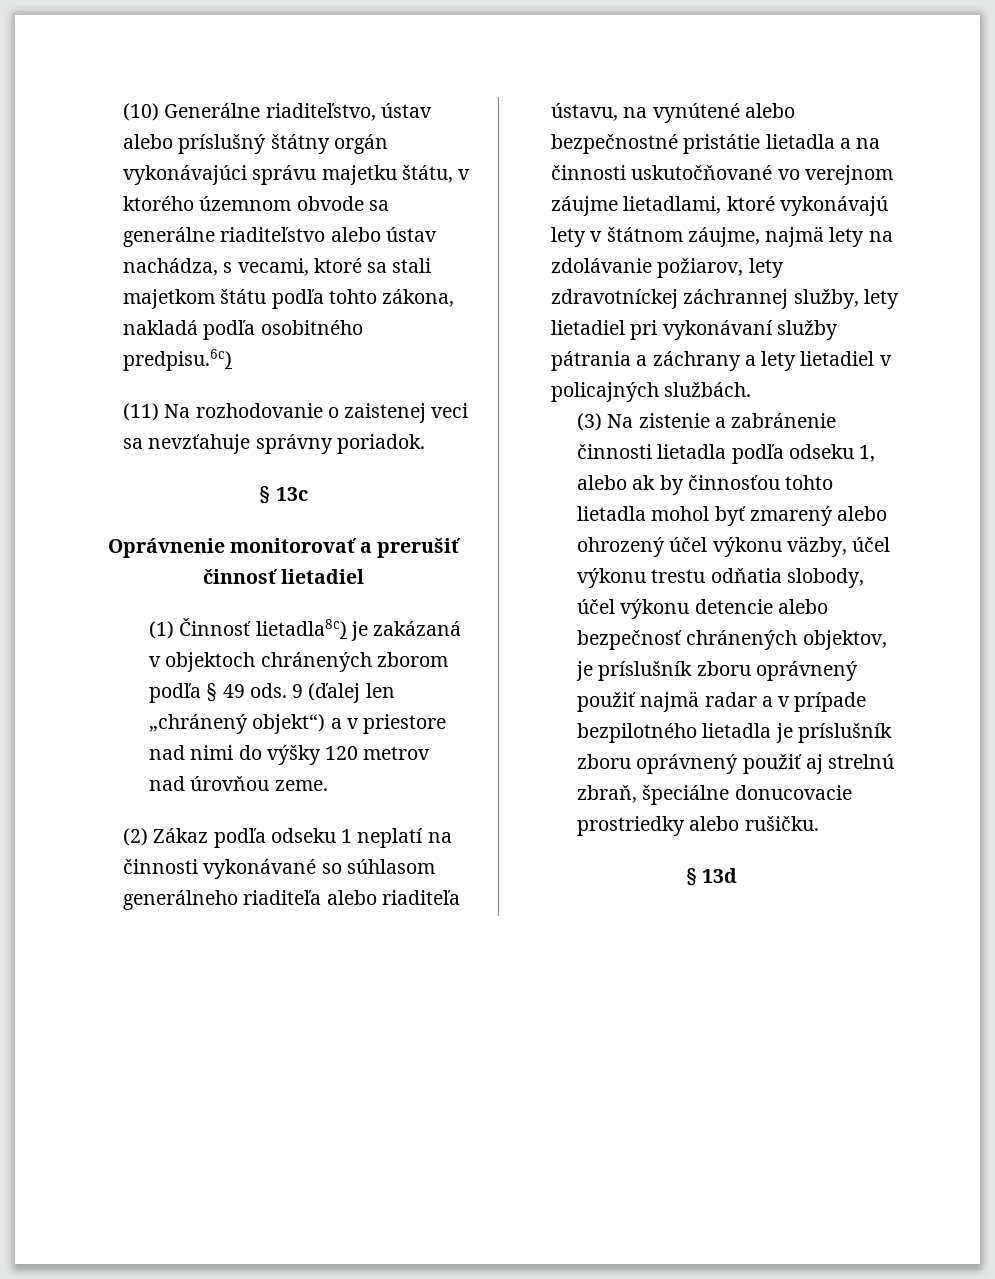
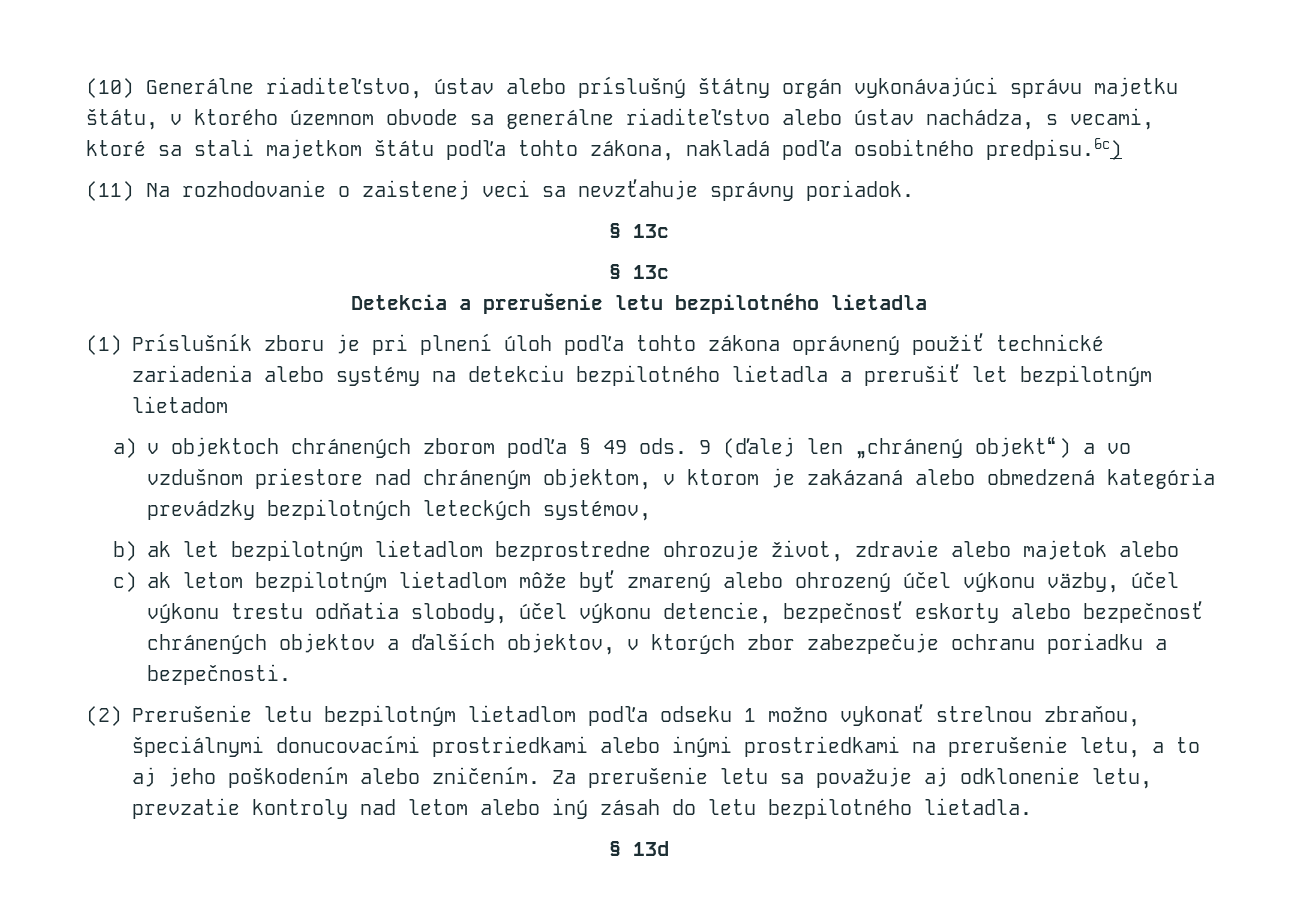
[107,538,462,558] [202,569,365,584] [149,618,462,641] Oprávnenie monitorovať a prerušiť činnosť lietadiel // (1) Činnosť lietadla8c) je zakázaná -> [608,264,669,279] [350,293,927,314] [85,333,1104,355] [131,364,1152,386] [131,396,228,413] [113,438,138,458] § 13c // Detekcia a prerušenie letu bezpilotného lietadla // (1) Príslušník zboru je pri plnení úloh podľa tohto zákona oprávnený použiť technické zariadenia alebo systémy na detekciu bezpilotného lietadla a prerušiť let bezpilotným lietadom // a)
[346,714,447,734] [149,745,431,765] [149,776,328,791] [123,828,452,848] [123,859,435,879] [123,890,460,910] [551,103,795,123] [551,134,881,154] [551,165,893,185] [551,196,888,216] [551,226,893,247] [551,258,784,278] [551,289,899,309] [551,320,838,340] [551,351,892,371] [551,382,752,402] [577,413,837,431] [577,444,876,464] [577,475,834,495] [577,506,710,521] v priestore nad nimi do výšky 120 metrov nad úrovňou zeme. // (2) Zákaz podľa odseku 1 neplatí na činnosti vykonávané so súhlasom generálneho riaditeľa alebo riaditeľa ústavu, na vynútené alebo bezpečnostné pristátie lietadla a na činnosti uskutočňované vo verejnom záujme lietadlami, ktoré vykonávajú lety v štátnom záujme, najmä lety na zdolávanie požiarov, lety zdravotníckej záchrannej služby, lety lietadiel pri vykonávaní služby pátrania a záchrany a lety lietadiel v policajných službách. // (3) Na zistenie a zabránenie činnosti lietadla podľa odseku 1, alebo ak by činnosťou tohto lietadla mohol -> [1107,443,1132,454] [147,468,1216,490] [147,499,652,521] [113,540,1180,562] [113,571,568,592] vo vzdušnom priestore nad chráneným objektom, v ktorom je zakázaná alebo obmedzená kategória prevádzky bezpilotných leteckých systémov, // b) ak let bezpilotným lietadlom bezprostredne ohrozuje život, zdravie alebo majetok alebo // c) ak letom bezpilotným lietadlom môže
[694,599,828,614] [577,630,887,650] [576,661,858,681] [577,691,867,712] [577,723,892,743] [577,754,895,774] [577,785,852,805] [577,816,819,836] detencie alebo bezpečnosť chránených objektov, je príslušník zboru oprávnený použiť najmä radar a v prípade bezpilotného lietadla je príslušník zboru oprávnený použiť aj strelnú zbraň, špeciálne donucovacie prostriedky alebo rušičku. -> [663,601,1204,624] [147,632,1168,655] [147,664,292,685] [85,704,1140,727] [131,735,1200,758] [131,766,1152,789] [131,798,1032,819] detencie, bezpečnosť eskorty alebo bezpečnosť chránených objektov a ďalších objektov, v ktorých zbor zabezpečuje ochranu poriadku a bezpečnosti. // (2) Prerušenie letu bezpilotným lietadlom podľa odseku 1 možno vykonať strelnou zbraňou, špeciálnymi donucovacími prostriedkami alebo inými prostriedkami na prerušenie letu, a to aj jeho poškodením alebo zničením. Za prerušenie letu sa považuje aj odklonenie letu, prevzatie kontroly nad letom alebo iný zásah do letu bezpilotného lietadla.

